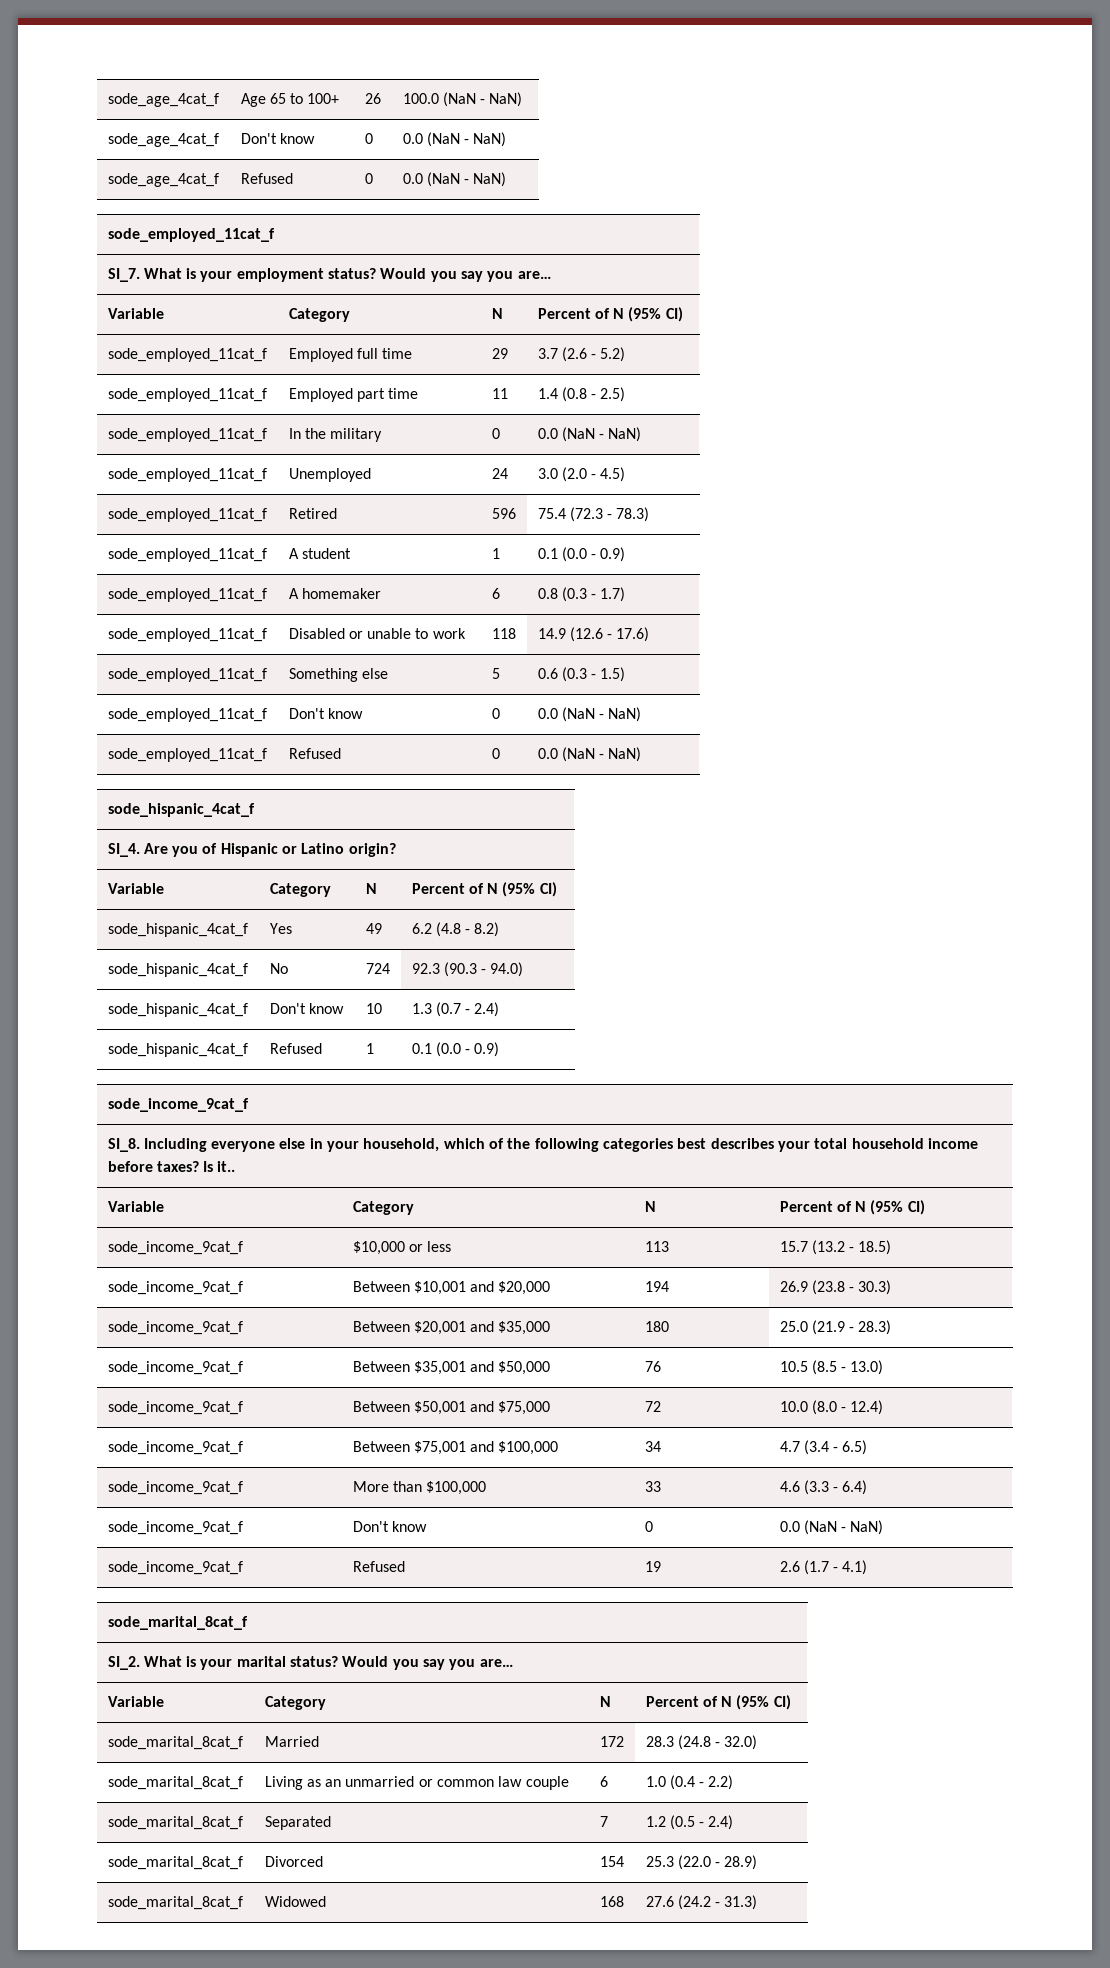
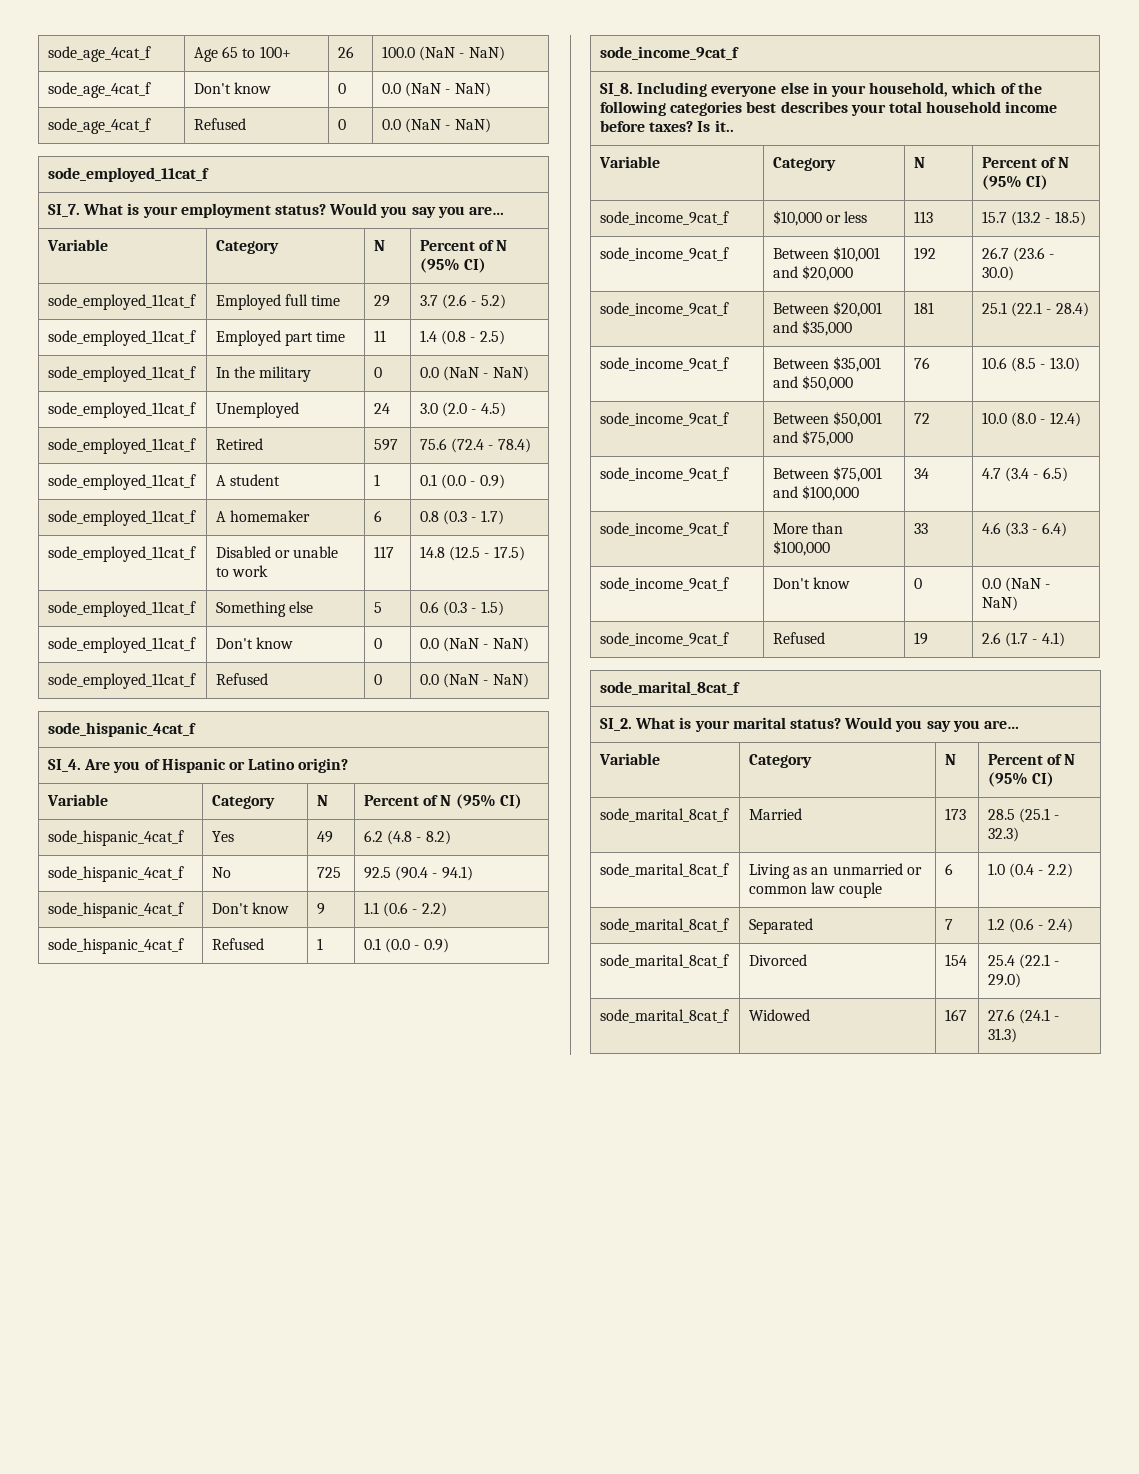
[491,508,516,519] [537,507,650,522] 596 | 75.4 (72.3 - 78.3) -> [374,439,399,451] [420,438,531,453] 597 | 75.6 (72.4 - 78.4)
[491,628,516,639] [537,627,650,642] 118 | 14.9 (12.6 - 17.6) -> [374,546,395,558] [420,546,525,561] 117 | 14.8 (12.5 - 17.5)
[365,963,390,974] [411,962,524,977] [107,1003,248,1017] [269,1003,344,1014] [365,1003,382,1014] [411,1002,500,1017] 724 | 92.3 (90.3 - 94.0) // sode_hispanic_4cat_f | Don't know | 10 | 1.3 (0.7 - 2.4) -> [317,867,342,878] [364,866,473,881] [48,902,185,918] [212,902,290,914] [317,903,326,915] [364,902,447,917] 725 | 92.5 (90.4 - 94.1) // sode_hispanic_4cat_f | Don't know | 9 | 1.1 (0.6 - 2.2)
[644,1281,669,1292] [779,1280,892,1295] 194 | 26.9 (23.8 - 30.3) -> [914,247,937,260] [982,247,1055,262] [982,266,1015,281] 192 | 26.7 (23.6 - 30.0)
[644,1321,669,1332] [779,1320,892,1335] 180 | 25.0 (21.9 - 28.3) -> [914,302,935,314] [982,302,1089,317] 181 | 25.1 (22.1 - 28.4)
[779,1361,808,1372] 10.5 -> [982,357,1008,369] 10.6
[599,1736,624,1747] [645,1735,758,1750] 172 | 28.3 (24.8 - 32.0) -> [945,808,967,820] [988,808,1060,823] [988,827,1020,842] 173 | 28.5 (25.1 - 32.3)
[669,1815,695,1830] (0.5 -> [1009,918,1035,933] (0.6
[645,1855,758,1870] 25.3 (22.0 - 28.9) -> [988,954,1060,969] [988,973,1022,988] 25.4 (22.1 - 29.0)
[599,1896,624,1907] 168 -> [945,1009,968,1021] 167
[677,1895,711,1910] (24.2 -> [1019,1009,1051,1024] (24.1

